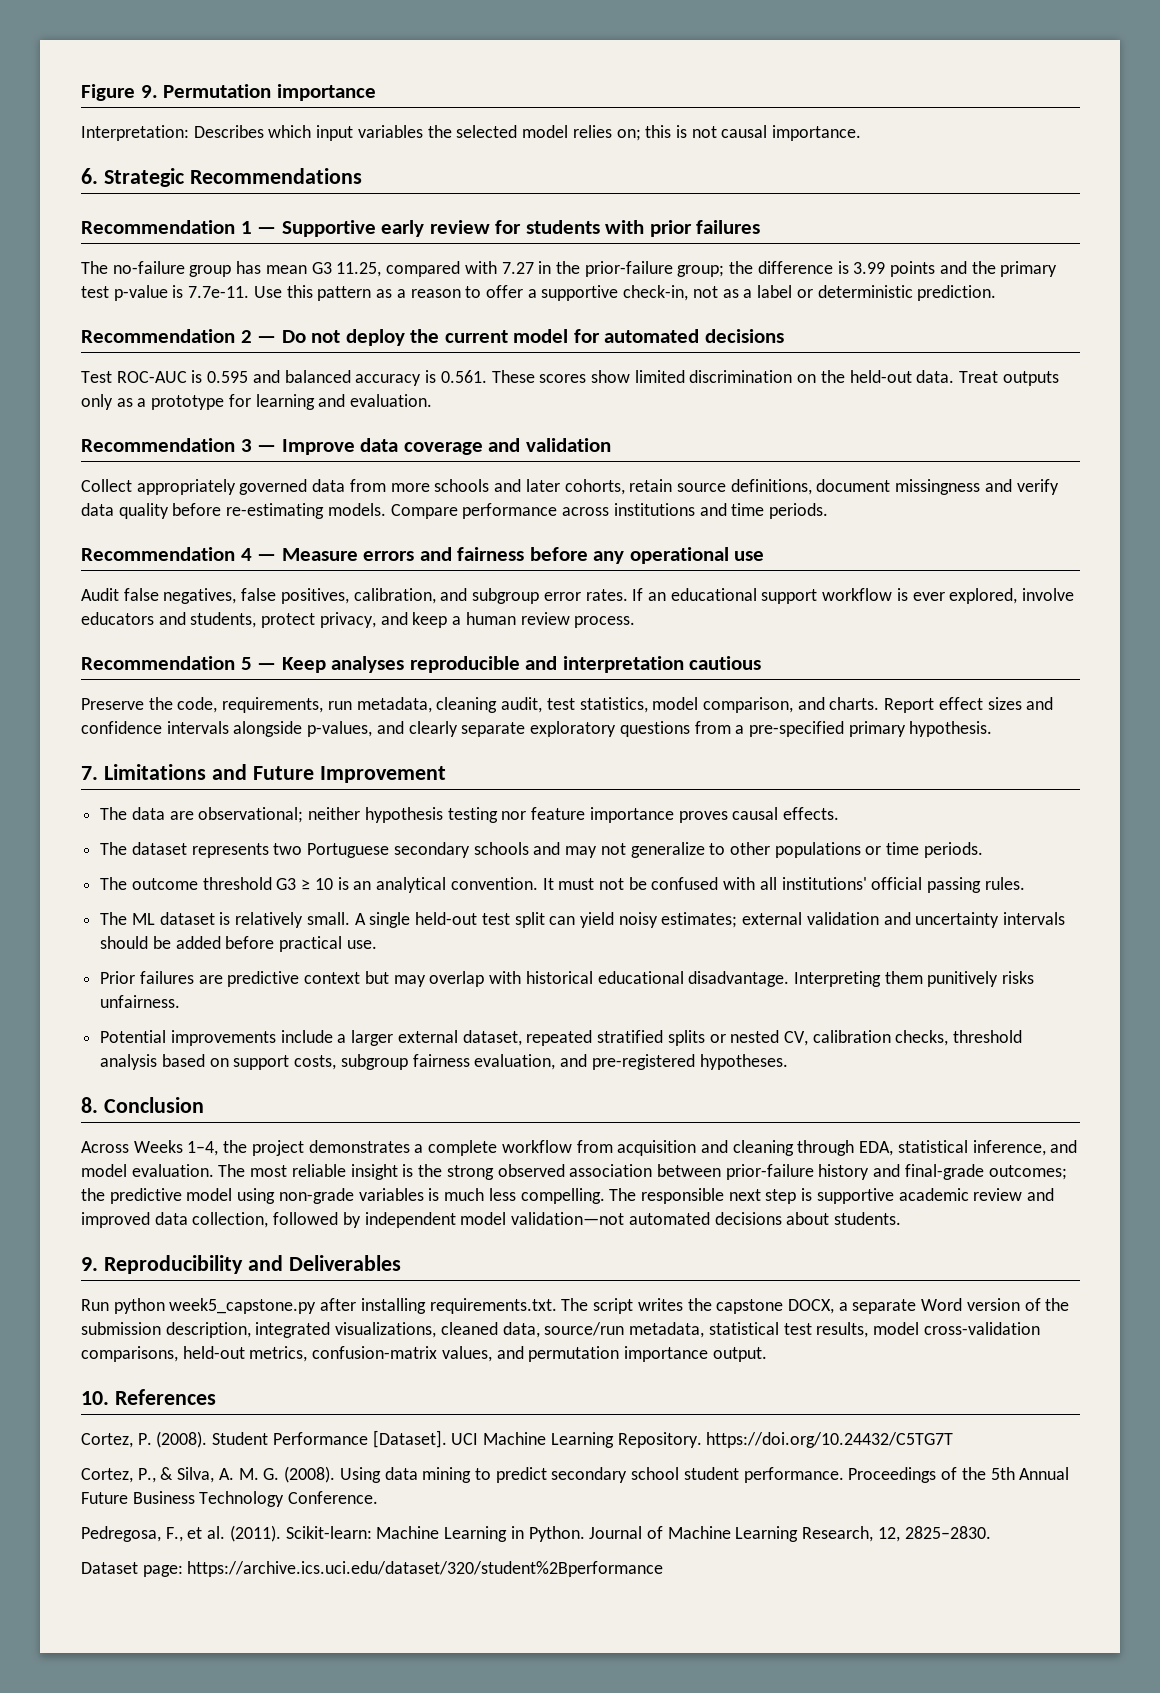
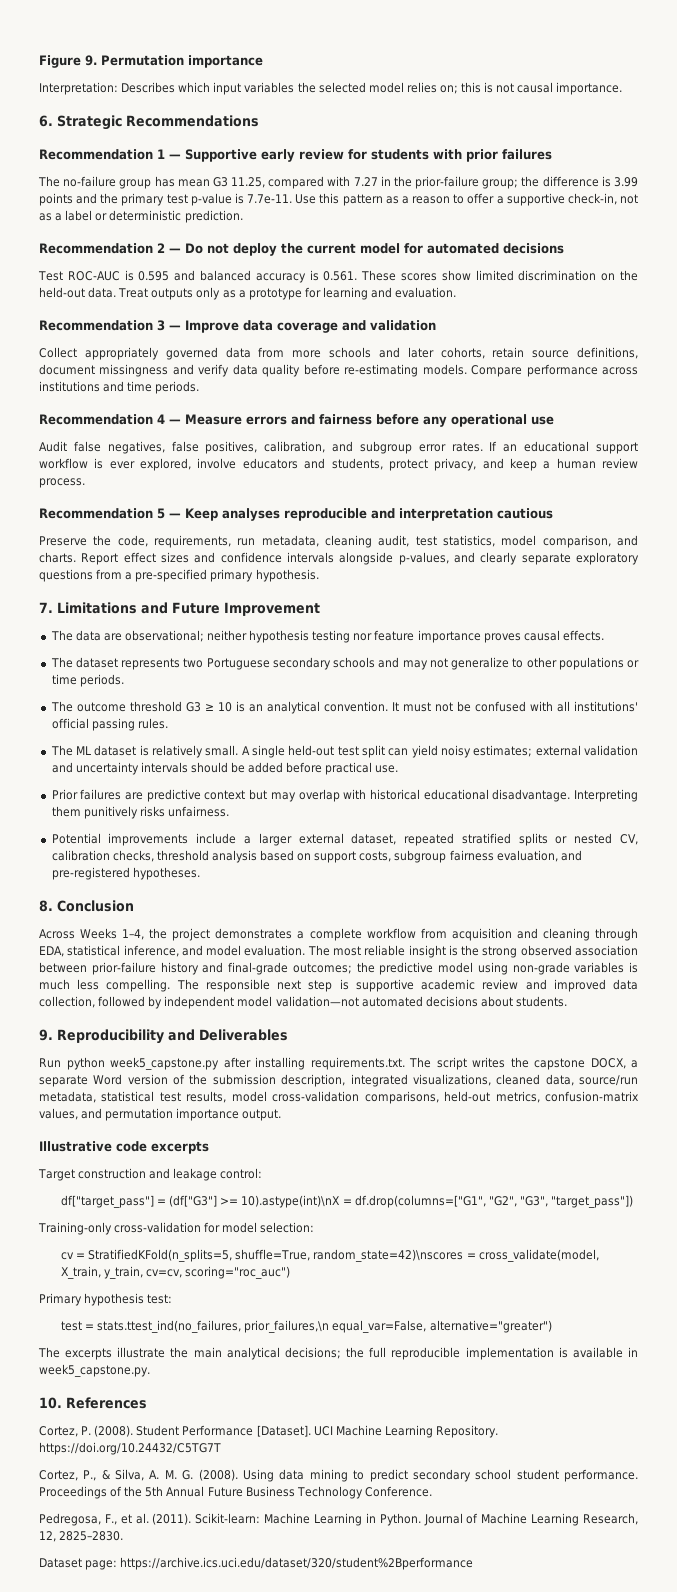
(767, 1354) none -> [39,1141,209,1154] [38,1168,263,1181] [61,1195,633,1208] [38,1222,315,1235] [61,1249,599,1262] [61,1266,291,1279] [39,1293,173,1306] [61,1320,552,1333] [38,1347,638,1360] [39,1364,150,1377] // Illustrative code excerpts // Target construction and leakage control: // df["target_pass"] = (df["G3"] >= 10).astype(int)\nX = df.drop(columns=["G1", "G2", "G3", "target_pass"]) // Training-only cross-validation for model selection: // cv = StratifiedKFold(n_splits=5, shuffle=True, random_state=42)\nscores = cross_validate(model, X_train, y_train, cv=cv, scoring="roc_auc") // Primary hypothesis test: // test = stats.ttest_ind(no_failures, prior_failures,\n equal_var=False, alternative="greater") // The excerpts illustrate the main analytical decisions; the full reproducible implementation is available in week5_capstone.py.

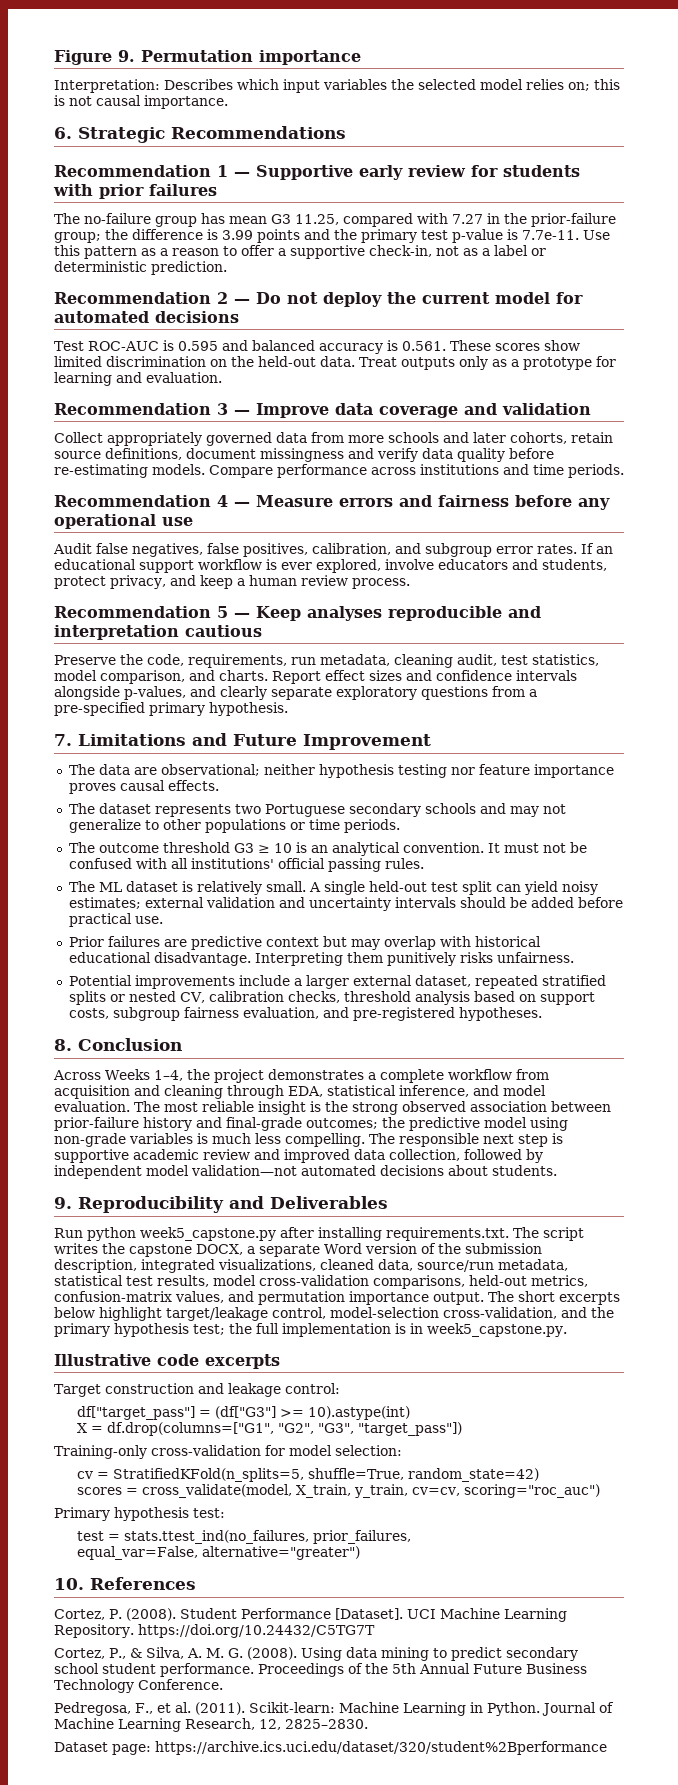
(282, 1115) none -> [488,1291,620,1305] [54,1307,614,1321] [54,1323,567,1337] The short excerpts below highlight target/leakage control, model-selection cross-validation, and the primary hypothesis test; the full implementation is in week5_capstone.py.
[241,1195,341,1208] 10).astype(int)\nX -> [307,1406,410,1420] [76,1423,87,1433] 10).astype(int) // X
[313,1249,464,1262] random_state=42)\nscores -> [407,1468,539,1482] [76,1487,122,1495] random_state=42) // scores
[244,1320,330,1333] prior_failures,\n -> [312,1530,411,1544] prior_failures, //
[38,1347,638,1360] [39,1364,150,1377] // The excerpts illustrate the main analytical decisions; the full reproducible implementation is available in week5_capstone.py. -> (360, 1553) none

